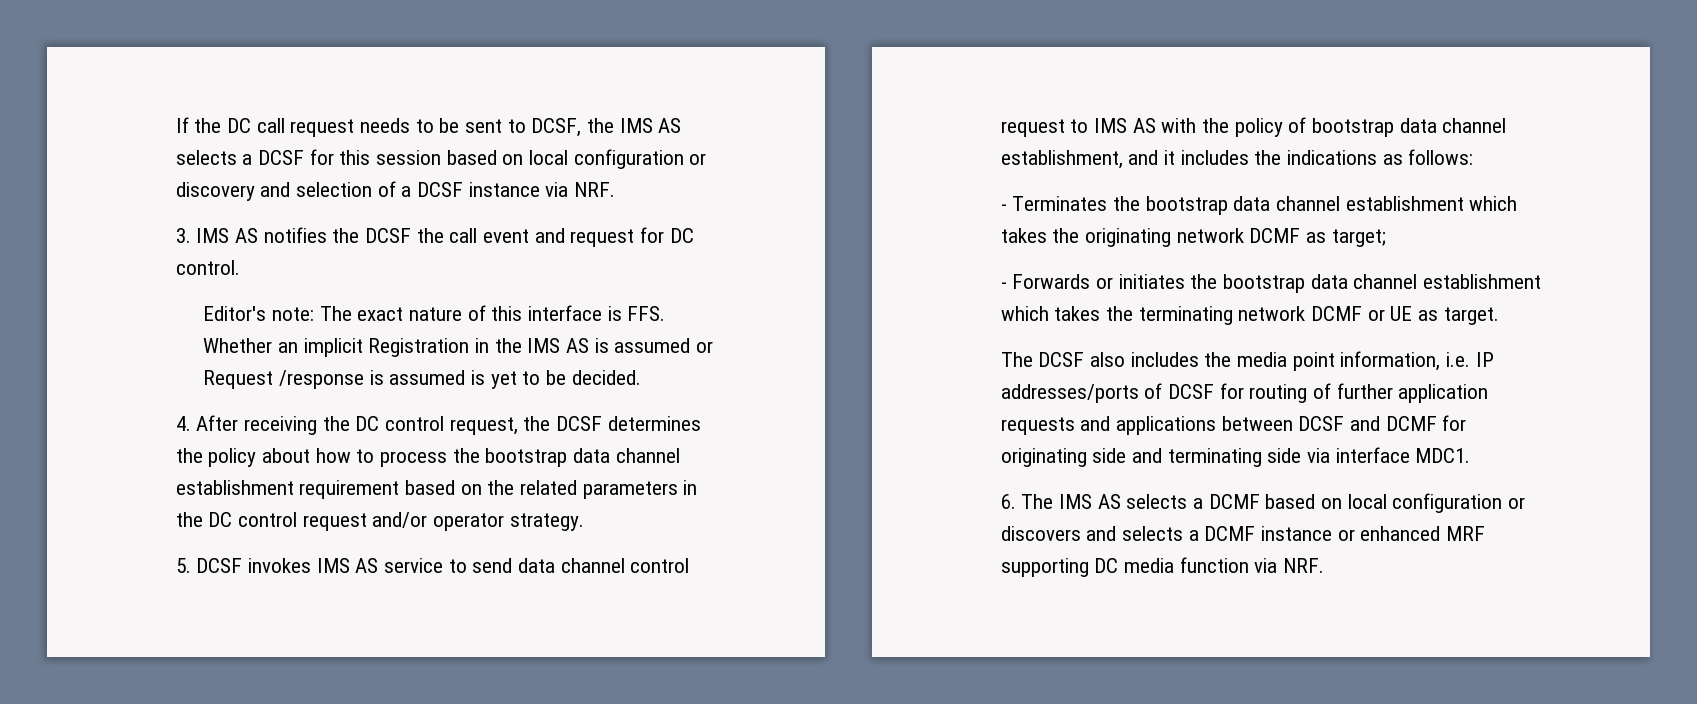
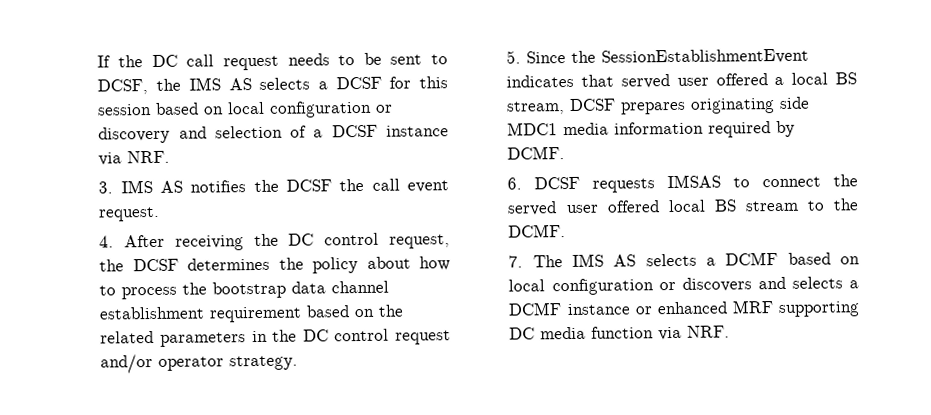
[534,227,694,247] [175,260,240,275] [203,305,666,321] [203,338,713,357] [203,370,641,389] and request for DC control. // Editor's note: The exact nature of this interface is FFS. Whether an implicit Registration in the IMS AS is assumed or Request /response is assumed is yet to be decided. -> [98,206,161,222] request.
[196,558,690,573] [1000,117,1507,137] [1000,149,1474,169] [1000,196,1518,215] [1000,228,1386,247] [1000,274,1542,293] [1000,306,1499,325] [1000,351,1494,371] [1000,383,1489,403] [1000,415,1467,435] [1000,447,1471,467] [1000,494,1016,509] DCSF invokes IMS AS service to send data channel control request to IMS AS with the policy of bootstrap data channel establishment, and it includes the indications as follows: // - Terminates the bootstrap data channel establishment which takes the originating network DCMF as target; // - Forwards or initiates the bootstrap data channel establishment which takes the terminating network DCMF or UE as target. // The DCSF also includes the media point information, i.e. IP addresses/ports of DCSF for routing of further application requests and applications between DCSF and DCMF for originating side and terminating side via interface MDC1. // 6. -> [526,48,810,65] [506,72,857,89] [506,96,811,115] [507,120,796,138] [507,146,566,160] [507,174,858,193] [507,198,859,216] [508,224,567,238] [508,255,524,268] Since the SessionEstablishmentEvent indicates that served user offered a local BS stream, DCSF prepares originating side MDC1 media information required by DCMF. // 6. DCSF requests IMSAS to connect the served user offered local BS stream to the DCMF. // 7.

